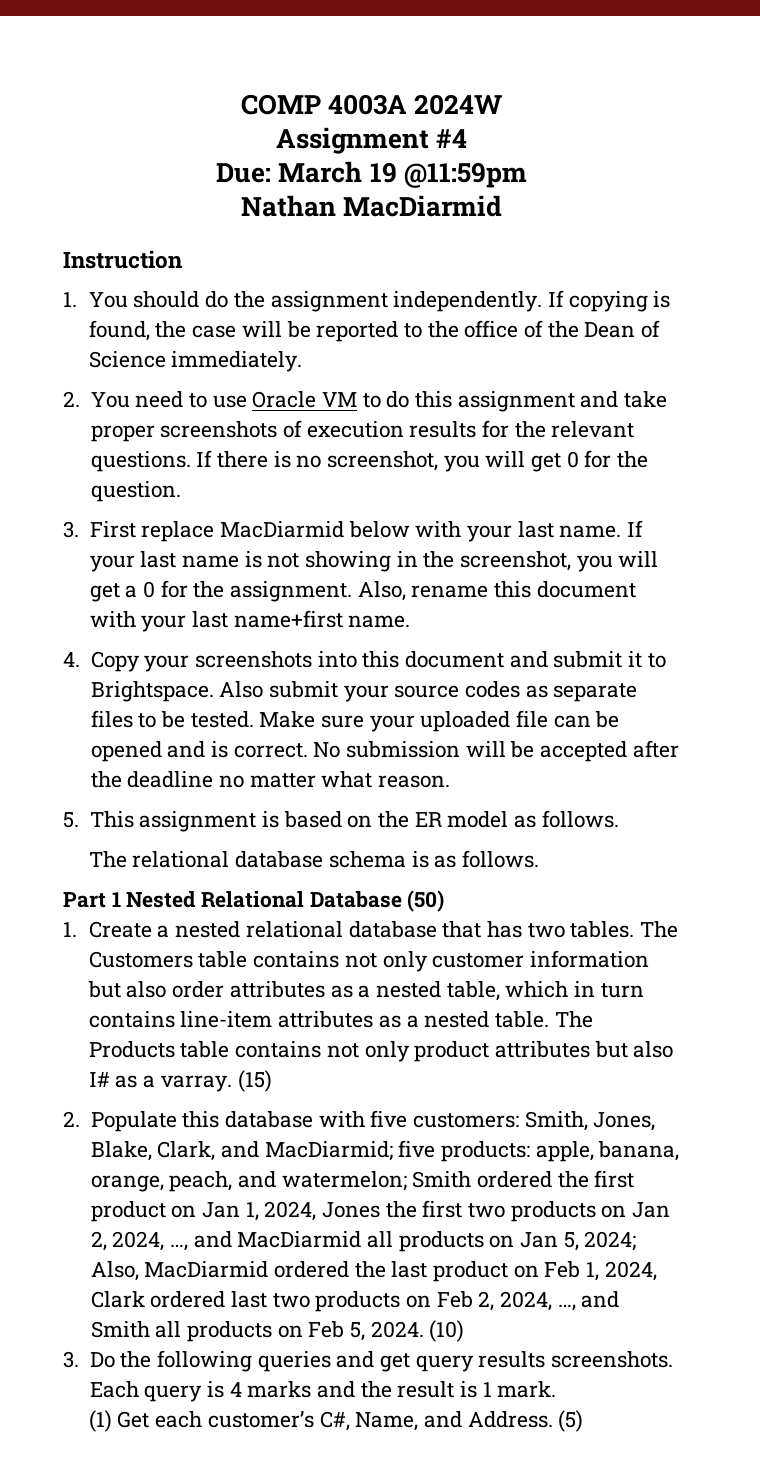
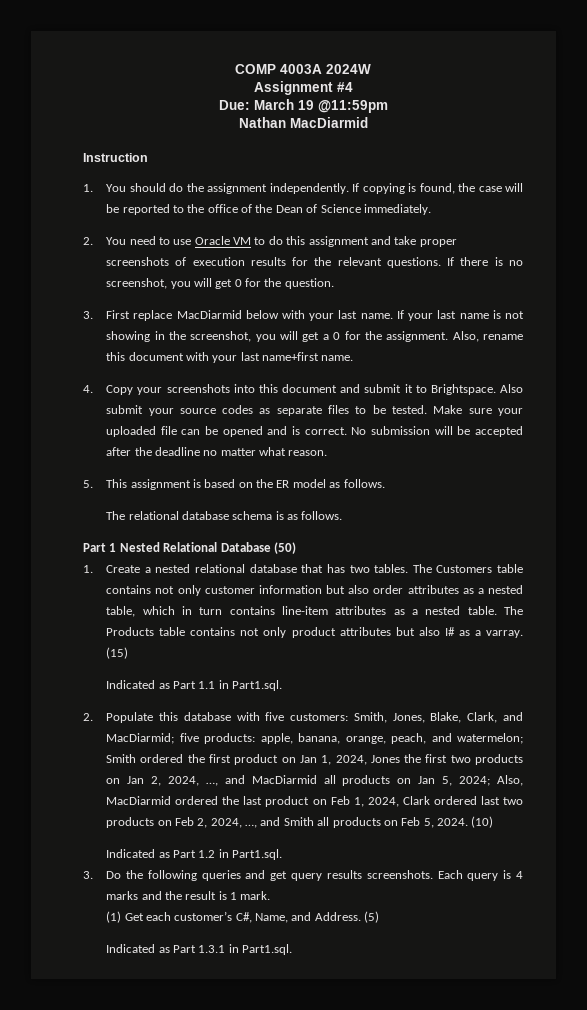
(272, 1081) none -> [106,680,283,691] // Indicated as Part 1.1 in Part1.sql.
(465, 1331) none -> [106,849,283,860] // Indicated as Part 1.2 in Part1.sql.
(584, 1421) none -> [106,944,293,955] // Indicated as Part 1.3.1 in Part1.sql.

